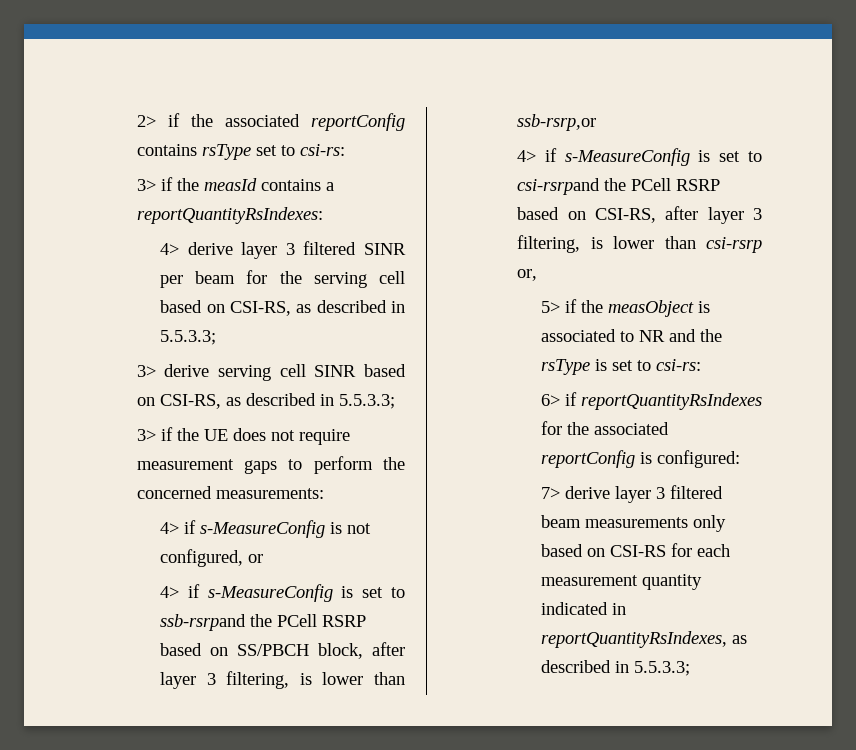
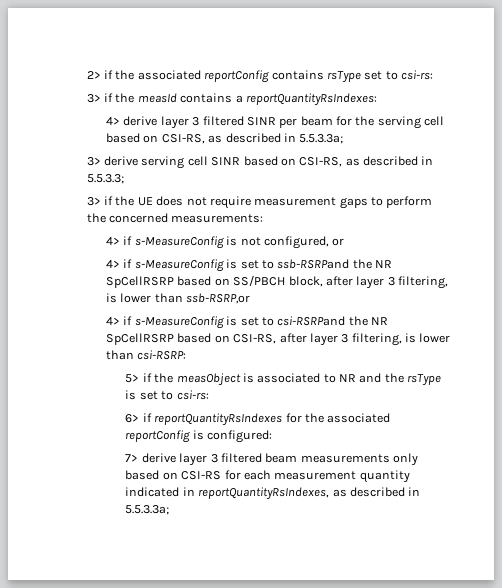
[160,330,217,345] 5.5.3.3; -> [299,134,344,144] 5.5.3.3a;
[160,614,367,631] ssb-rsrpand the PCell RSRP -> [277,259,393,269] [106,276,175,288] ssb-RSRPand the NR SpCellRSRP
[517,114,597,131] [517,148,762,166] [517,178,721,195] ssb-rsrp,or // 4> if s-MeasureConfig is set to csi-rsrpand the PCell RSRP -> [186,293,251,304] [106,316,389,329] [106,333,175,345] ssb-RSRP,or // 4> if s-MeasureConfig is set to csi-RSRPand the NR SpCellRSRP
[706,237,762,253] [517,269,538,281] csi-rsrp or, -> [137,350,187,360] csi-RSRP:
[633,661,690,676] 5.5.3.3; -> [125,505,170,515] 5.5.3.3a;

